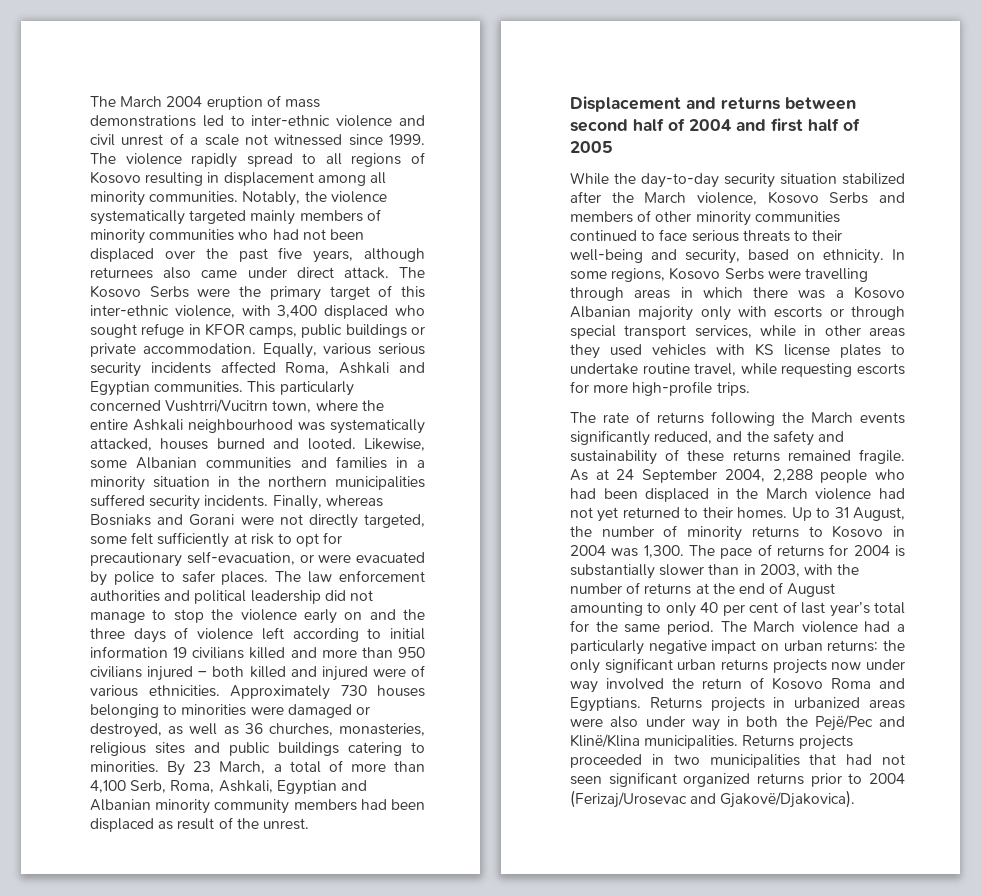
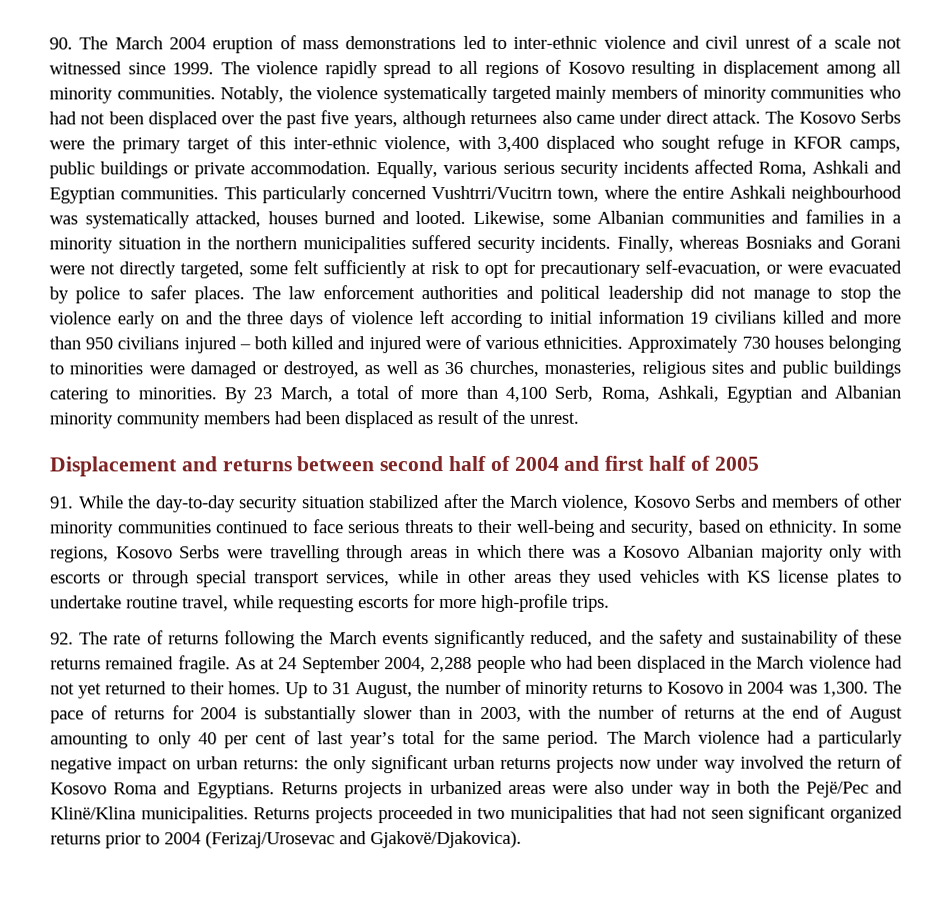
(90, 101) none -> [49,37,73,50] 90.
(613, 147) none -> [50,496,74,509] 91.
(750, 389) none -> [50,632,74,645] 92.

